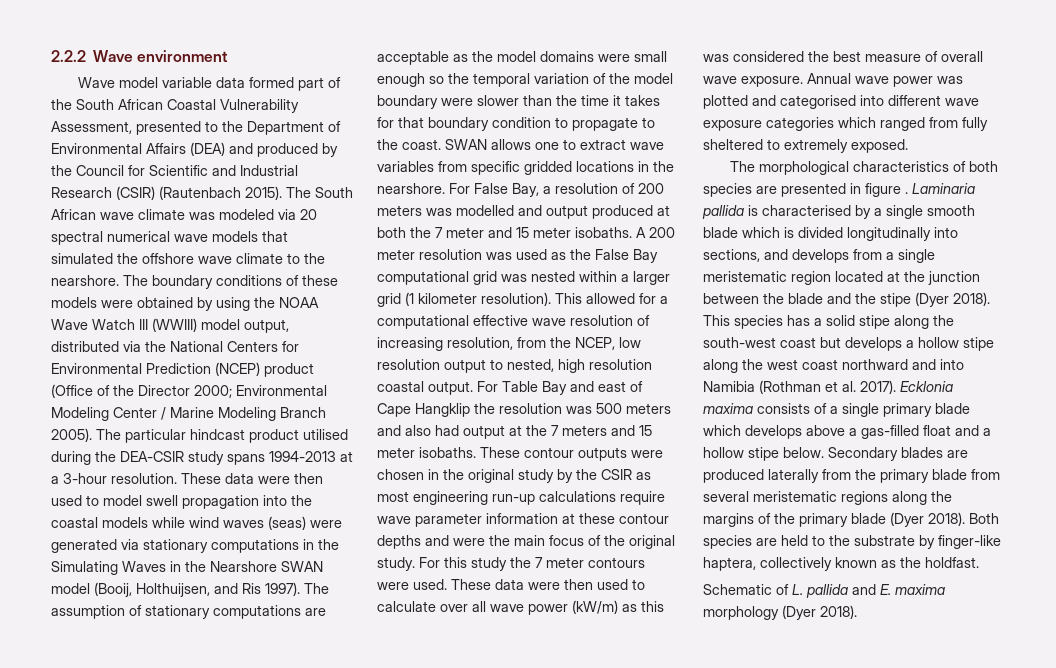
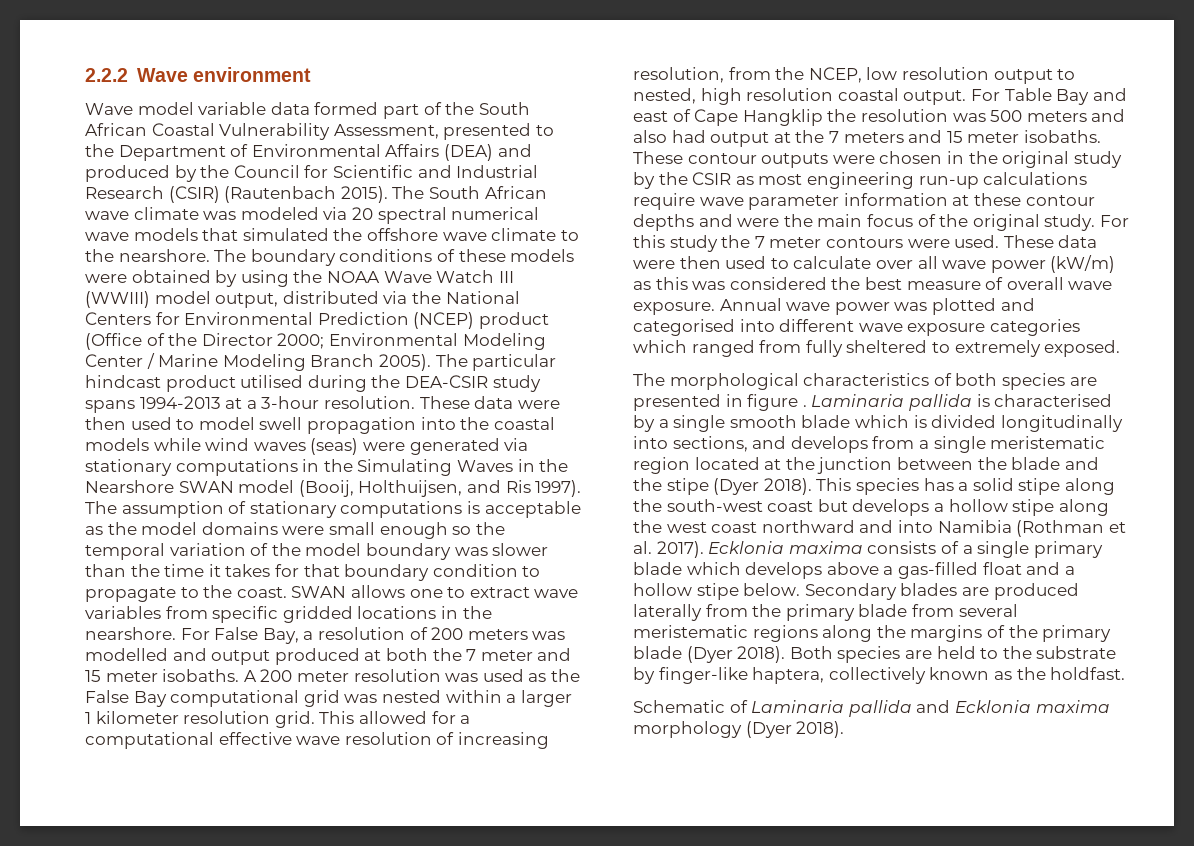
[305,608,326,616] are -> [466,501,480,514] is
[441,98,473,106] were -> [454,547,488,556] was
[377,292,551,307] grid (1 kilometer resolution). -> [85,711,315,728] 1 kilometer resolution grid.
[792,584,803,595] L. -> [751,700,845,713] Laminaria
[880,584,891,595] E. -> [954,700,1031,713] Ecklonia

